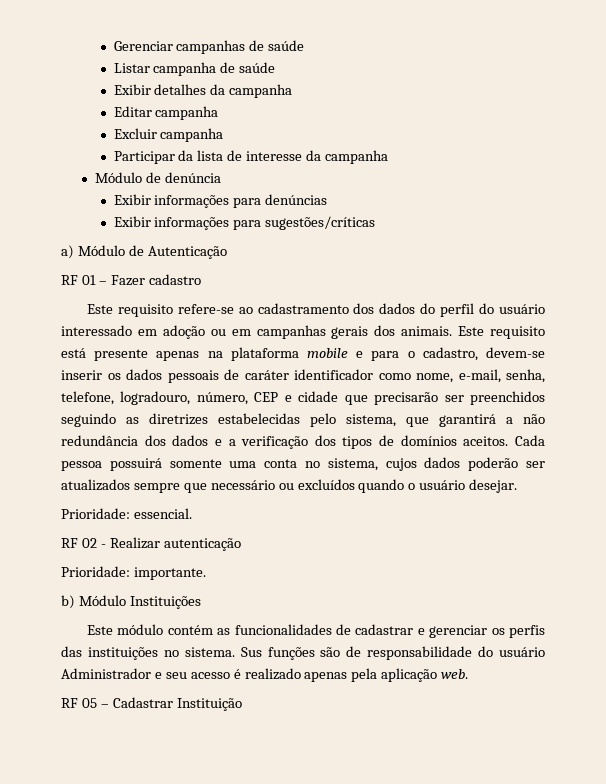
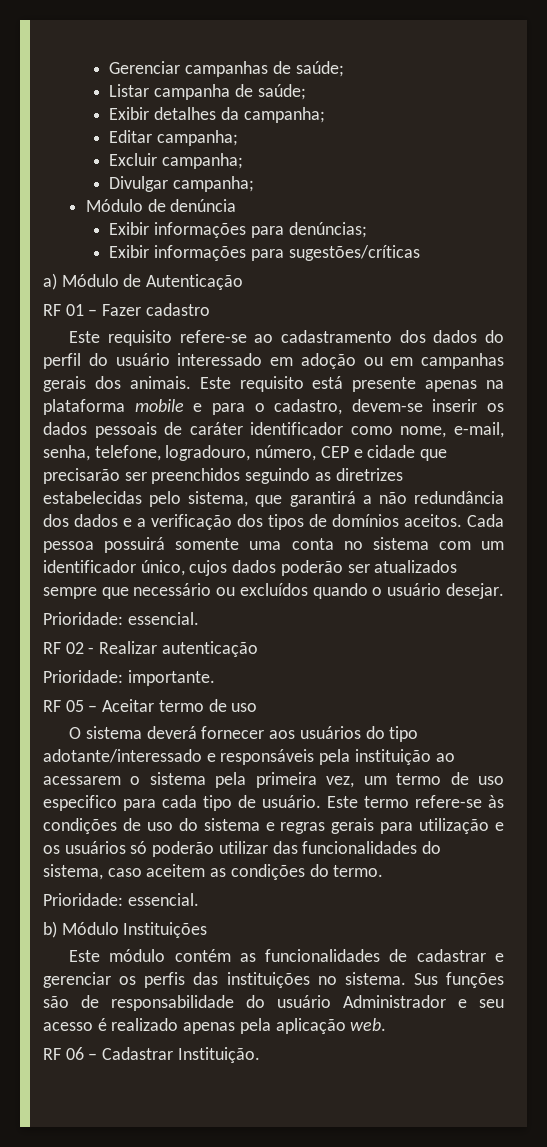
[268,40,305,51] saúde -> [295,61,344,77] saúde;
[239,62,276,73] saúde -> [257,84,306,100] saúde;
[229,84,293,98] campanha -> [243,107,325,123] campanha;
[155,106,219,120] campanha -> [157,130,239,146] campanha;
[160,128,224,142] [113,150,389,164] campanha // Participar da lista de interesse da campanha -> [162,153,244,169] [109,176,255,192] campanha; // Divulgar campanha;
[265,194,328,205] denúncias -> [288,222,367,238] denúncias;
[327,458,378,471] sistema, -> [372,537,504,550] [43,560,185,576] sistema com um identificador único,
(206, 573) none -> [43,699,258,712] [69,726,419,742] [43,749,455,765] [43,772,505,788] [43,795,504,811] [43,818,504,834] [43,841,442,857] [43,864,384,880] [43,893,199,906] // RF 05 – Aceitar termo de uso // O sistema deverá fornecer aos usuários do tipo adotante/interessado e responsáveis pela instituição ao acessarem o sistema pela primeira vez, um termo de uso especifico para cada tipo de usuário. Este termo refere-se às condições de uso do sistema e regras gerais para utilização e os usuários só poderão utilizar das funcionalidades do sistema, caso aceitem as condições do termo. // Prioridade: essencial.
[81,698,97,708] 05 -> [65,1047,84,1060] 06
[176,698,242,711] Instituição -> [177,1047,260,1063] Instituição.

